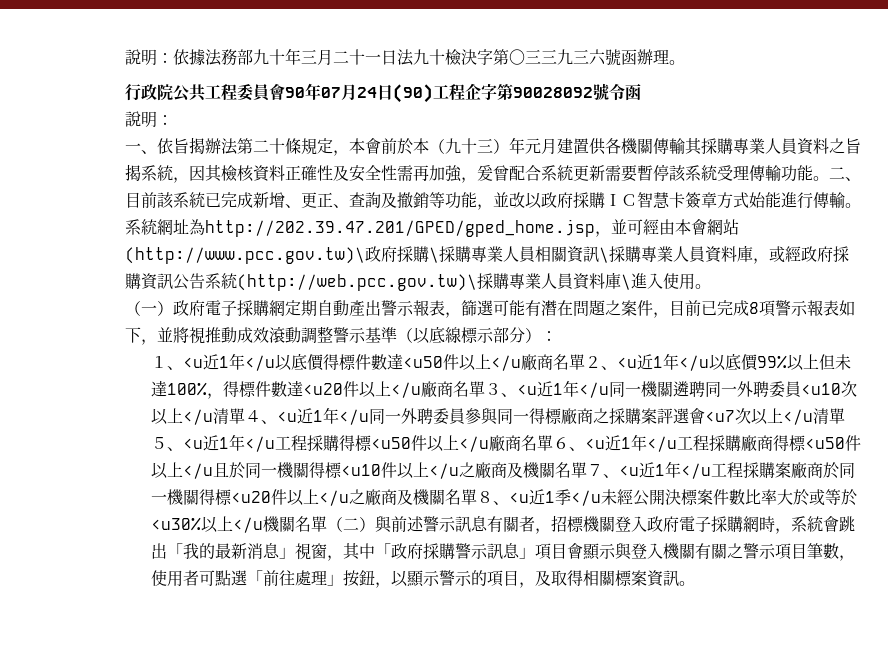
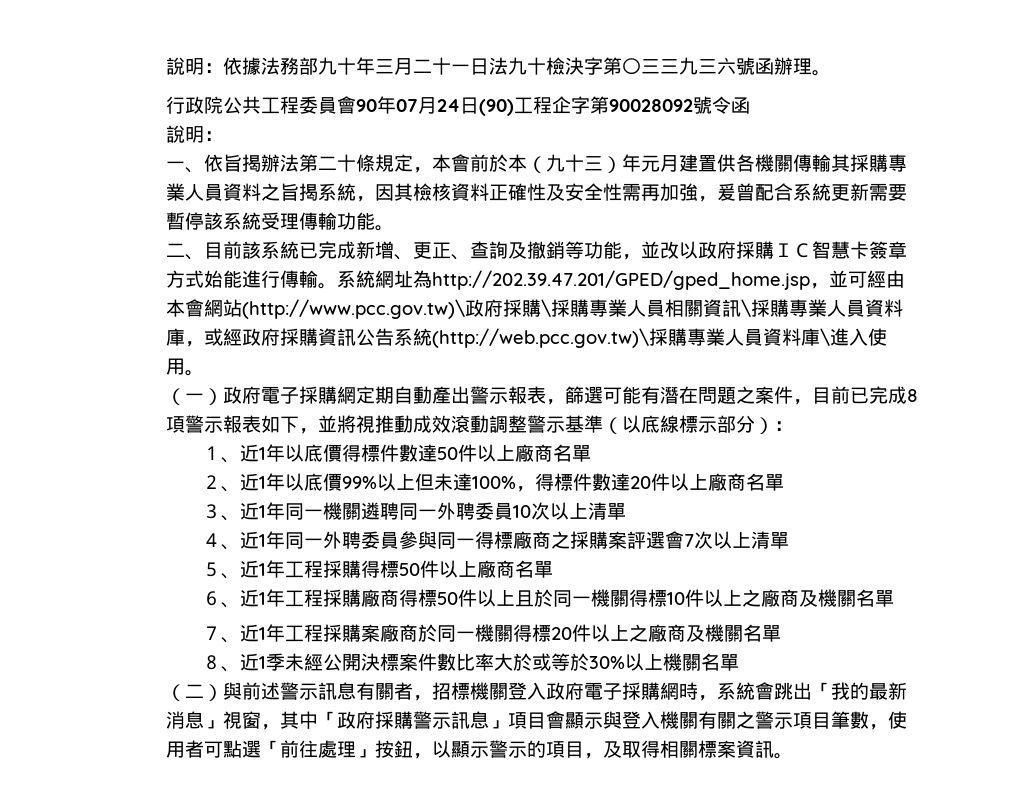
(829, 178) none -> (394, 228) //
[183,353,276,371] <u近1年</u -> [240,444,286,462] 近1年
[403,353,710,371] <u50件以上</u廠商名單２、<u近1年</u -> [437,444,592,462] [202,473,286,492] 50件以上廠商名單 // ２、近1年
[303,380,610,398] <u20件以上</u廠商名單３、<u近1年</u -> [630,473,785,491] [202,502,286,521] 20件以上廠商名單 // ３、近1年
[801,381,858,397] [151,407,370,425] <u10次以上</u清單４、<u近1年</u -> [513,502,627,520] [202,531,286,550] 10次以上清單 // ４、近1年
[705,408,846,425] [151,434,276,452] <u7次以上</u清單５、<u近1年</u -> [684,531,790,549] [202,560,286,579] 7次以上清單 // ５、近1年
[371,434,678,452] <u50件以上</u廠商名單６、<u近1年</u -> [399,560,554,578] [202,589,286,608] 50件以上廠商名單 // ６、近1年
[805,435,862,451] [151,462,214,479] <u50件以上</u -> [437,589,516,607] 50件以上
[341,461,712,479] <u10件以上</u之廠商及機關名單７、<u近1年</u -> [667,589,895,607] [202,624,286,643] 10件以上之廠商及機關名單 // ７、近1年
[231,489,530,506] <u20件以上</u之廠商及機關名單８、<u -> [551,624,782,642] [202,655,241,672] 20件以上之廠商及機關名單 // ８、
[571,490,602,506] </u -> (286, 662) none
[151,516,328,533] <u30%以上</u機關名單 -> [589,653,740,671] 30%以上機關名單 //

